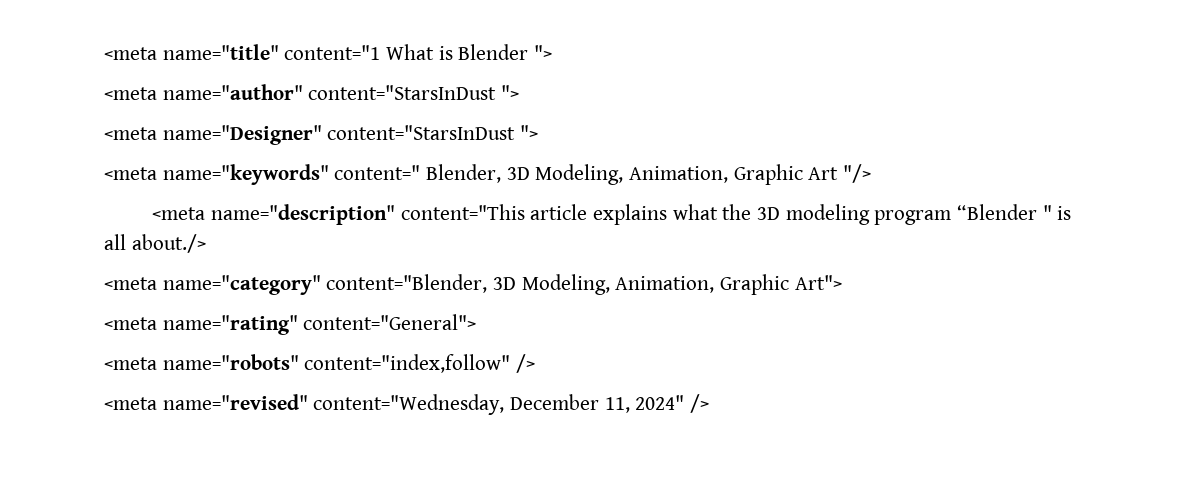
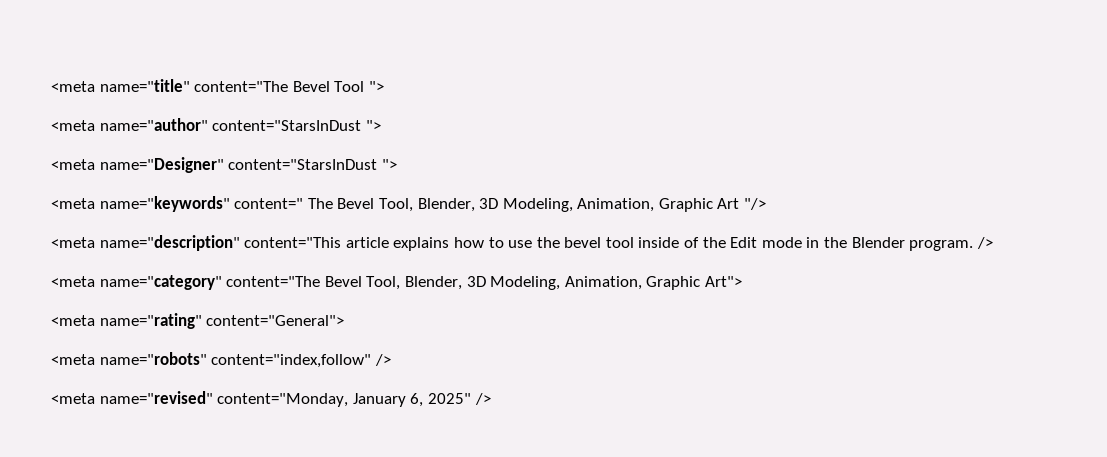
[284,44,529,60] content="1 What is Blender -> [194,81,365,92] content="The Bevel Tool
(421, 172) none -> [307,198,413,212] The Bevel Tool,
[672,204,1072,225] [104,234,206,253] [104,274,488,295] what the 3D modeling program “Blender " is all about./> // <meta name="category" content="Blender, -> [453,237,993,251] [51,275,462,290] how to use the bevel tool inside of the Edit mode in the Blender program. /> // <meta name="category" content="The Bevel Tool, Blender,
[313,394,685,415] content="Wednesday, December 11, 2024" -> [217,393,471,407] content="Monday, January 6, 2025"

